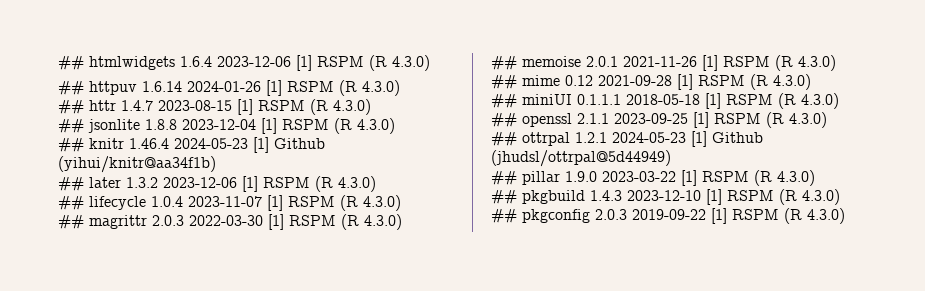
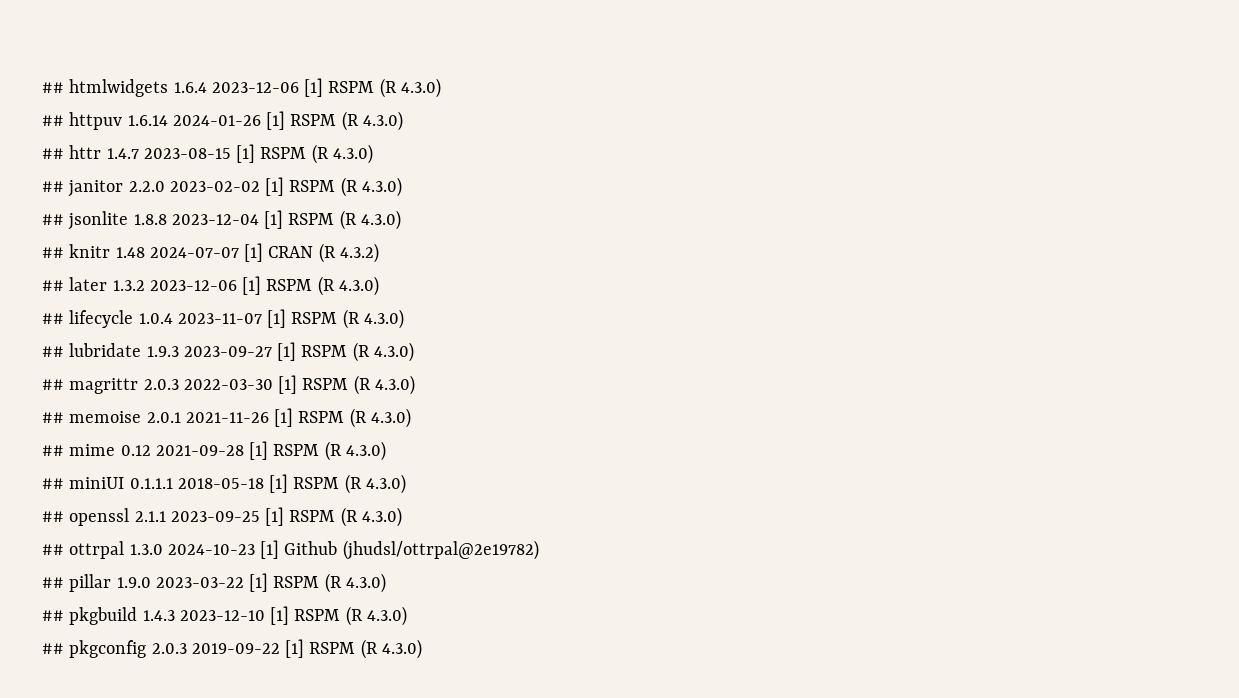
(371, 107) none -> [42,177,402,197] // ## janitor 2.2.0 2023-02-02 [1] RSPM (R 4.3.0)
[129,137,325,153] [58,156,216,173] 1.46.4 2024-05-23 [1] Github (yihui/knitr@aa34f1b) -> [115,243,379,263] 1.48 2024-07-07 [1] CRAN (R 4.3.2)
(401, 203) none -> [42,342,414,362] // ## lubridate 1.9.3 2023-09-27 [1] RSPM (R 4.3.0)
[575,131,763,147] [491,150,671,167] 1.2.1 2024-05-23 [1] Github (jhudsl/ottrpal@5d44949) -> [129,540,539,560] 1.3.0 2024-10-23 [1] Github (jhudsl/ottrpal@2e19782)

